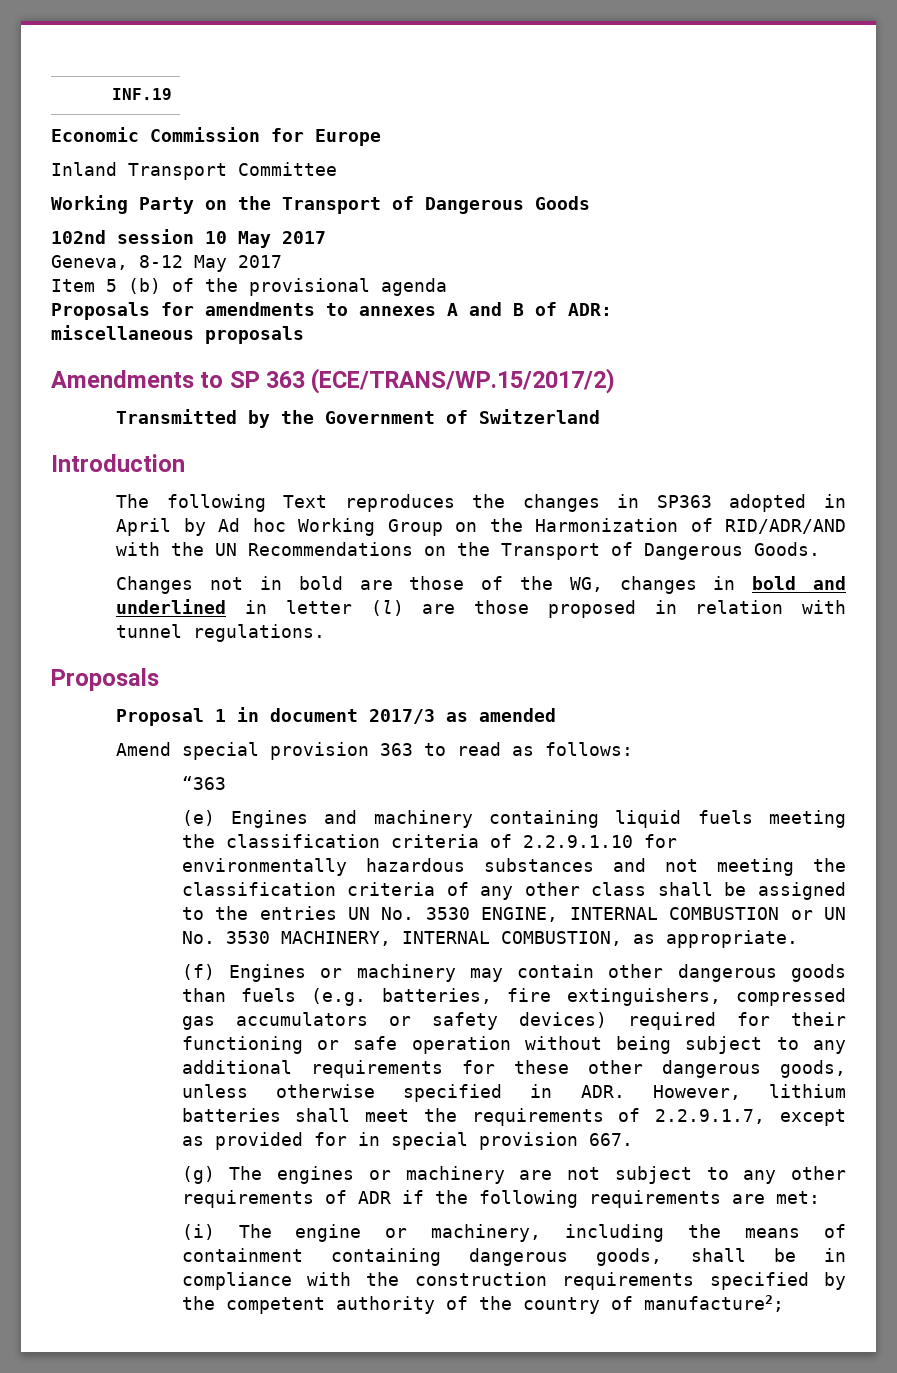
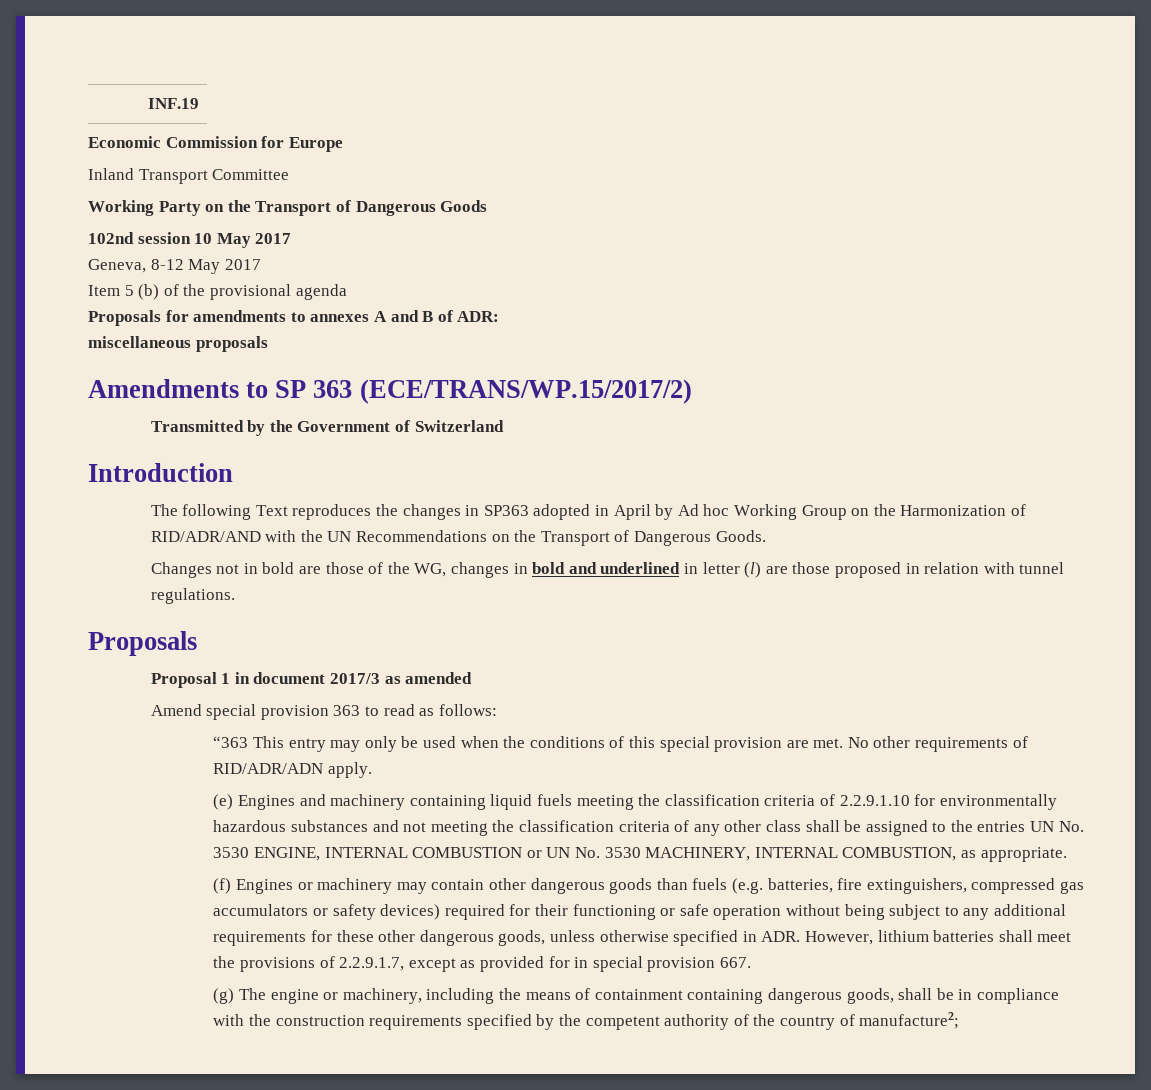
(226, 783) none -> [253,736,1028,752] [213,762,373,778] This entry may only be used when the conditions of this special provision are met. No other requirements of RID/ADR/ADN apply.
[471,1108,604,1126] requirements -> [240,957,316,972] provisions
[277,1166,846,1184] [181,1190,820,1208] [181,1224,272,1240] engines or machinery are not subject to any other requirements of ADR if the following requirements are met: // (i) The -> (267, 994) none

